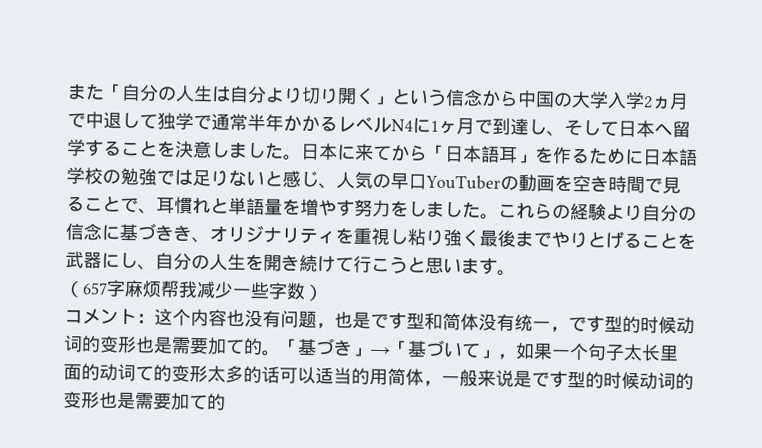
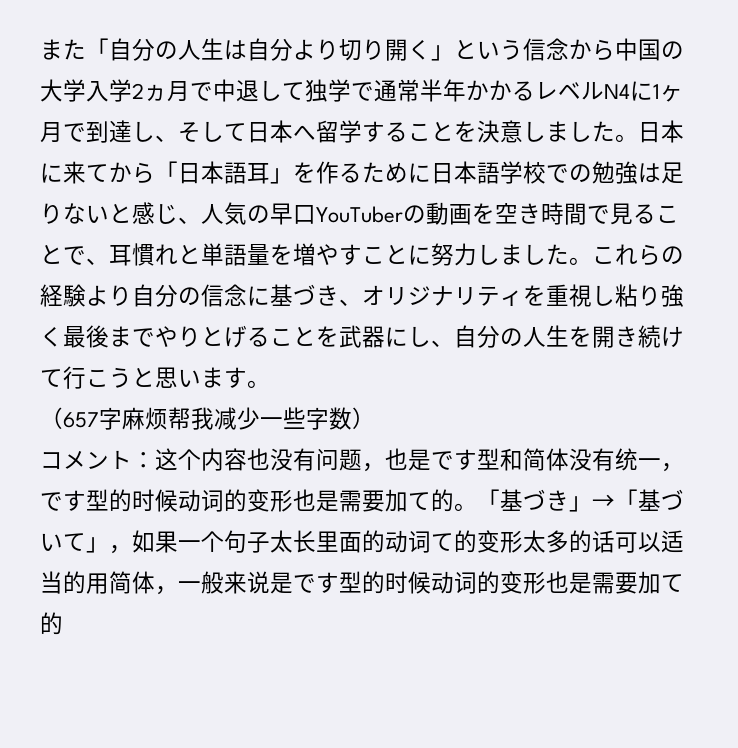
[102,167,175,186] の勉強で -> [546,161,638,184] での勉強
[354,199,409,218] 努力を -> [362,243,477,266] ことに努力
[173,224,192,242] き -> (339, 295) none

